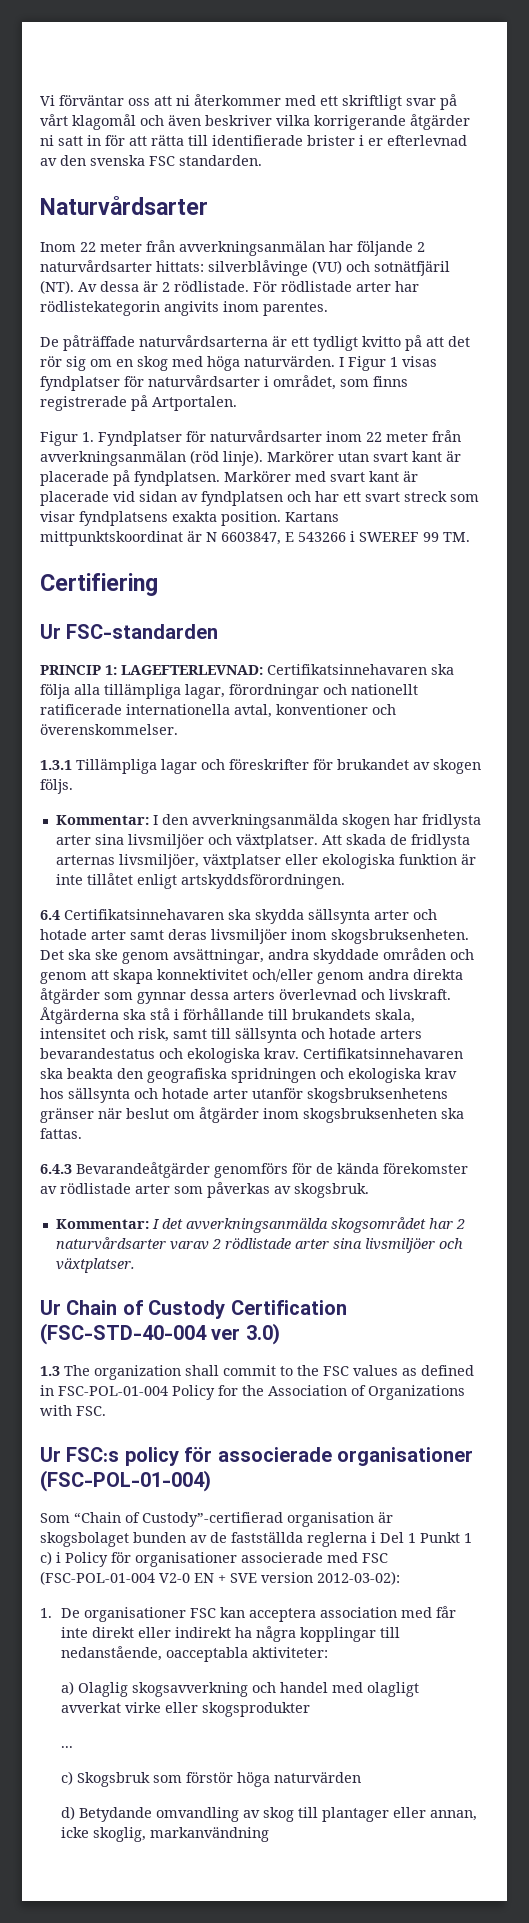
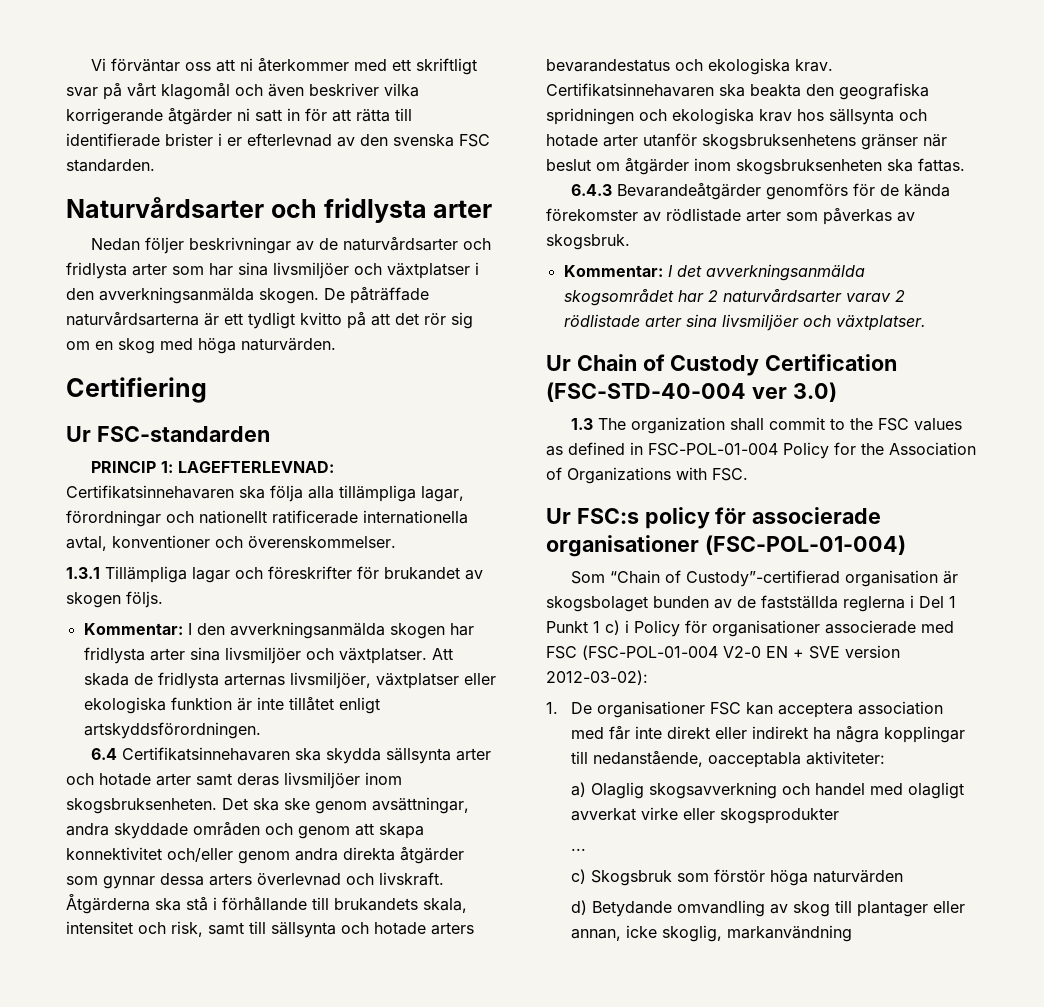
[40,240,425,256] [40,260,450,276] [40,280,419,294] [40,301,328,316] // Inom 22 meter från avverkningsanmälan har följande 2 naturvårdsarter hittats: silverblåvinge (VU) och sotnätfjäril (NT). Av dessa är 2 rödlistade. För rödlistade arter har rödlistekategorin angivits inom parentes. // -> [270,198,493,223] [91,237,492,254] [66,262,479,279] [66,287,319,304] och fridlysta arter // Nedan följer beskrivningar av de naturvårdsarter och fridlysta arter som har sina livsmiljöer och växtplatser i den avverkningsanmälda skogen.
[339,356,437,371] [40,375,408,391] [40,395,237,411] [40,430,461,446] [40,450,461,466] [40,470,418,486] [40,491,479,506] [40,511,339,526] [40,531,470,546] I Figur 1 visas fyndplatser för naturvårdsarter i området, som finns registrerade på Artportalen. // Figur 1. Fyndplatser för naturvårdsarter inom 22 meter från avverkningsanmälan (röd linje). Markörer utan svart kant är placerade på fyndplatsen. Markörer med svart kant är placerade vid sidan av fyndplatsen och har ett svart streck som visar fyndplatsens exakta position. Kartans mittpunktskoordinat är N 6603847, E 543266 i SWEREF 99 TM. -> (336, 344) none

